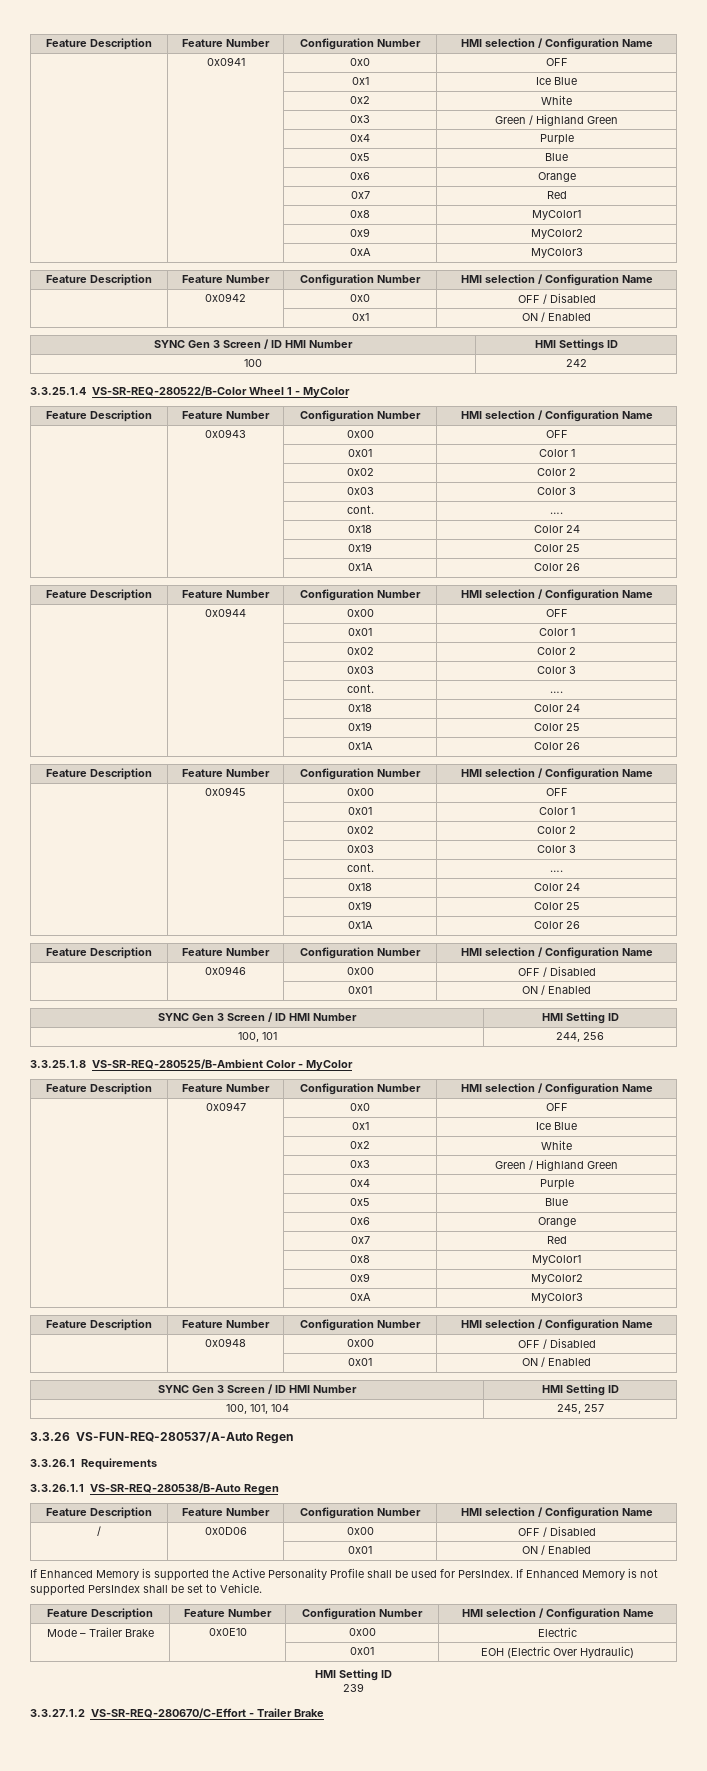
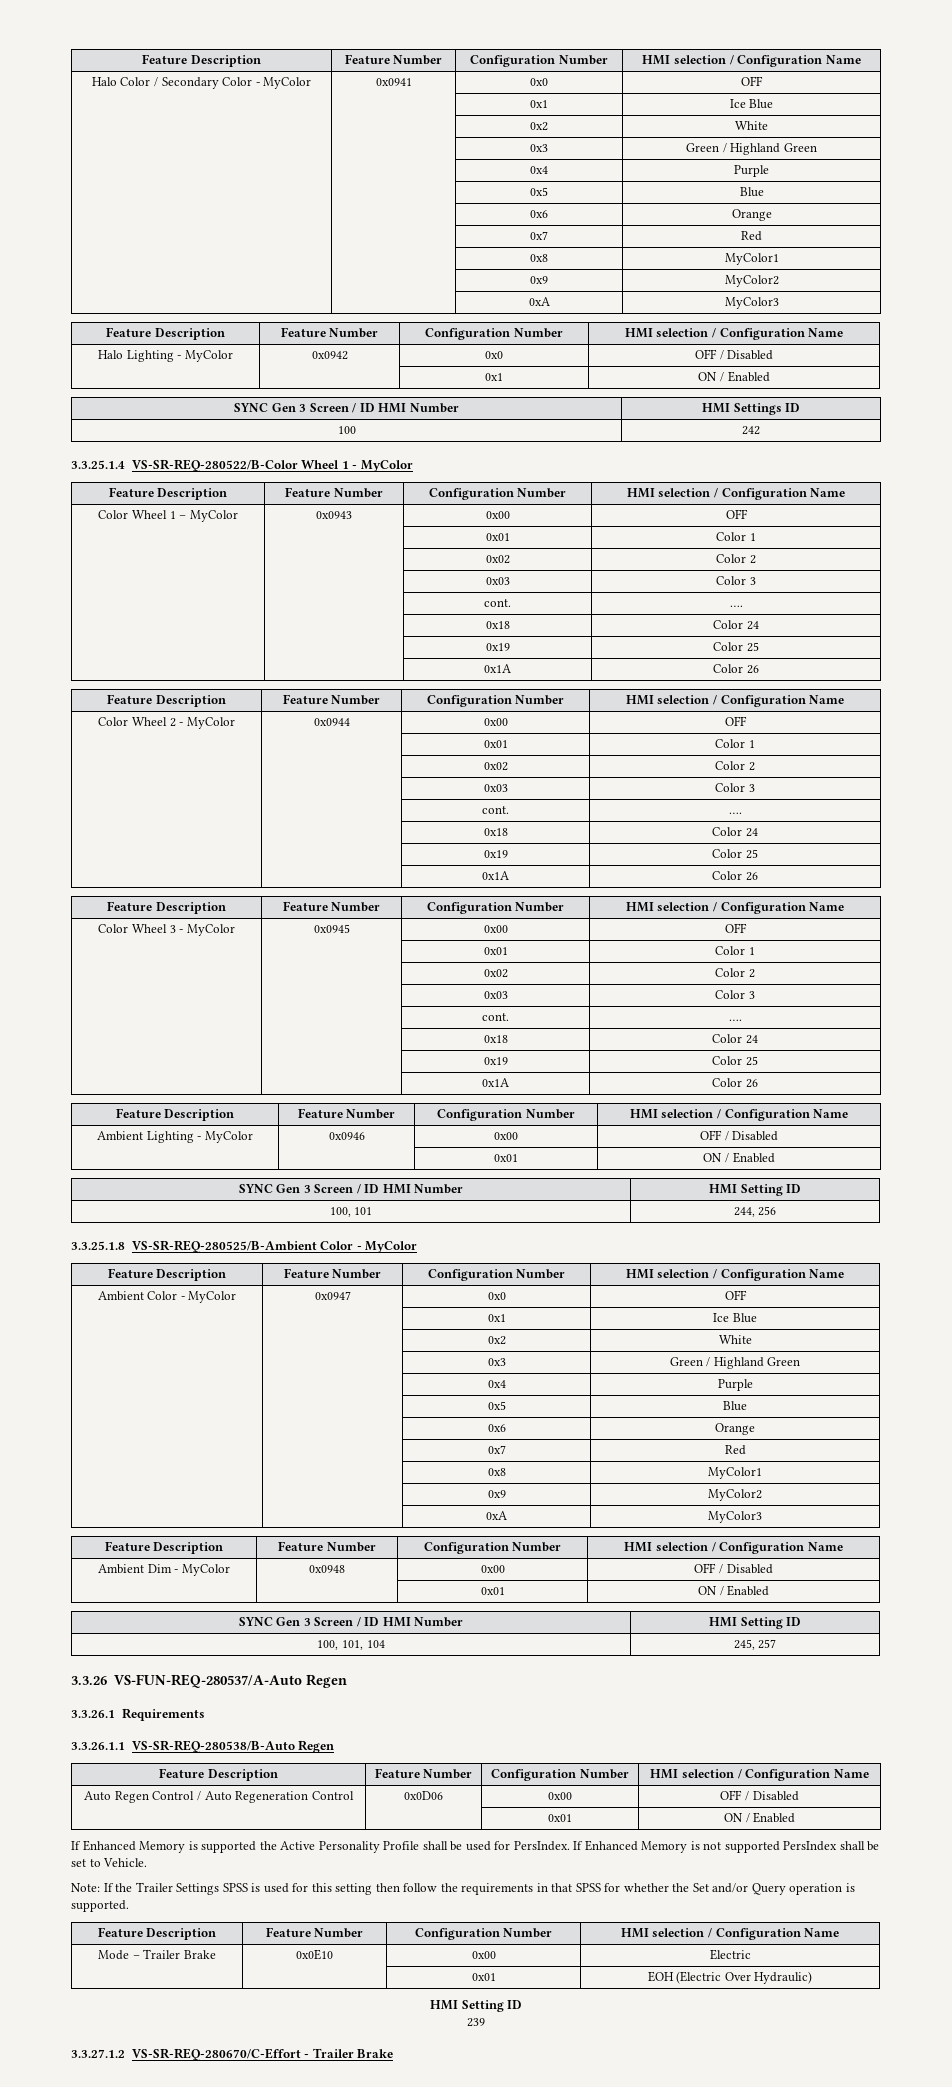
(653, 43) none -> [91,77,312,89] Halo Color / Secondary Color - MyColor
(653, 279) none -> [98,350,233,362] Halo Lighting - MyColor
(653, 415) none -> [98,510,238,522] Color Wheel 1 – MyColor
(653, 594) none -> [98,717,235,729] Color Wheel 2 - MyColor
(653, 773) none -> [98,924,235,936] Color Wheel 3 - MyColor
(653, 952) none -> [97,1131,253,1143] Ambient Lighting - MyColor
(653, 1088) none -> [97,1291,237,1303] Ambient Color - MyColor
(653, 1324) none -> [98,1564,230,1576] Ambient Dim - MyColor
[97,1526,101,1536] / -> [84,1791,354,1803] Auto Regen Control / Auto Regeneration Control
(262, 1588) none -> [71,1882,855,1895] [71,1900,129,1912] // Note: If the Trailer Settings SPSS is used for this setting then follow the requirements in that SPSS for whether the Set and/or Query operation is supported.

